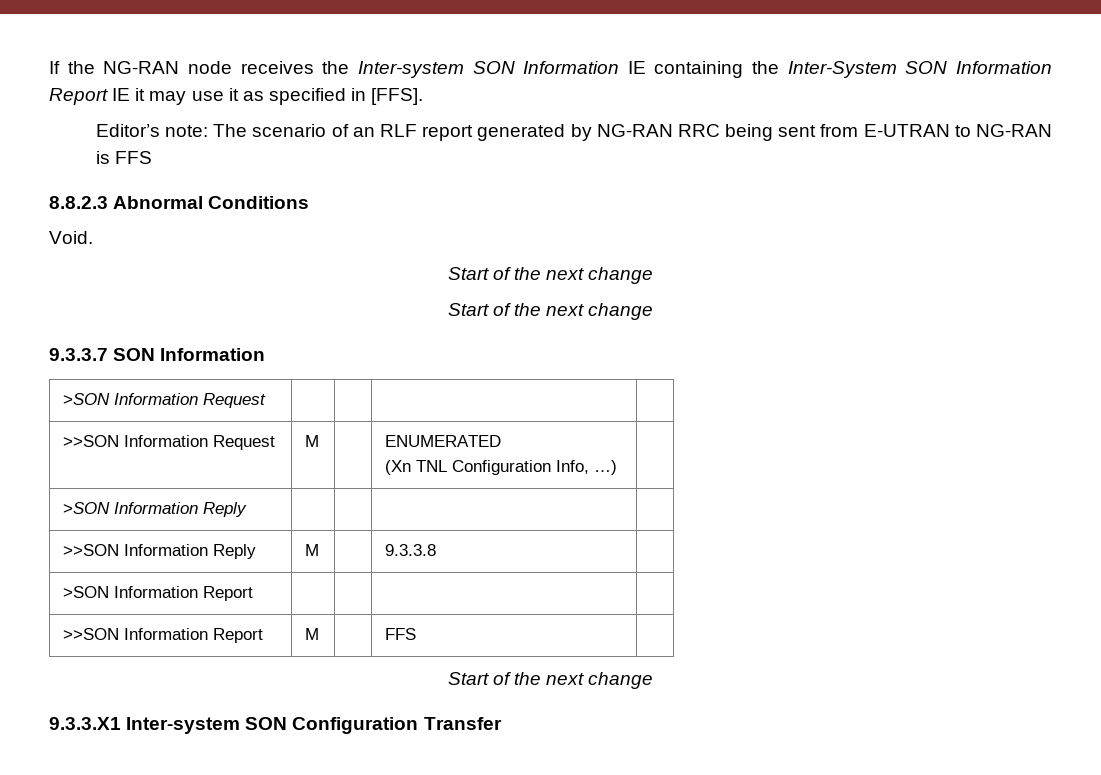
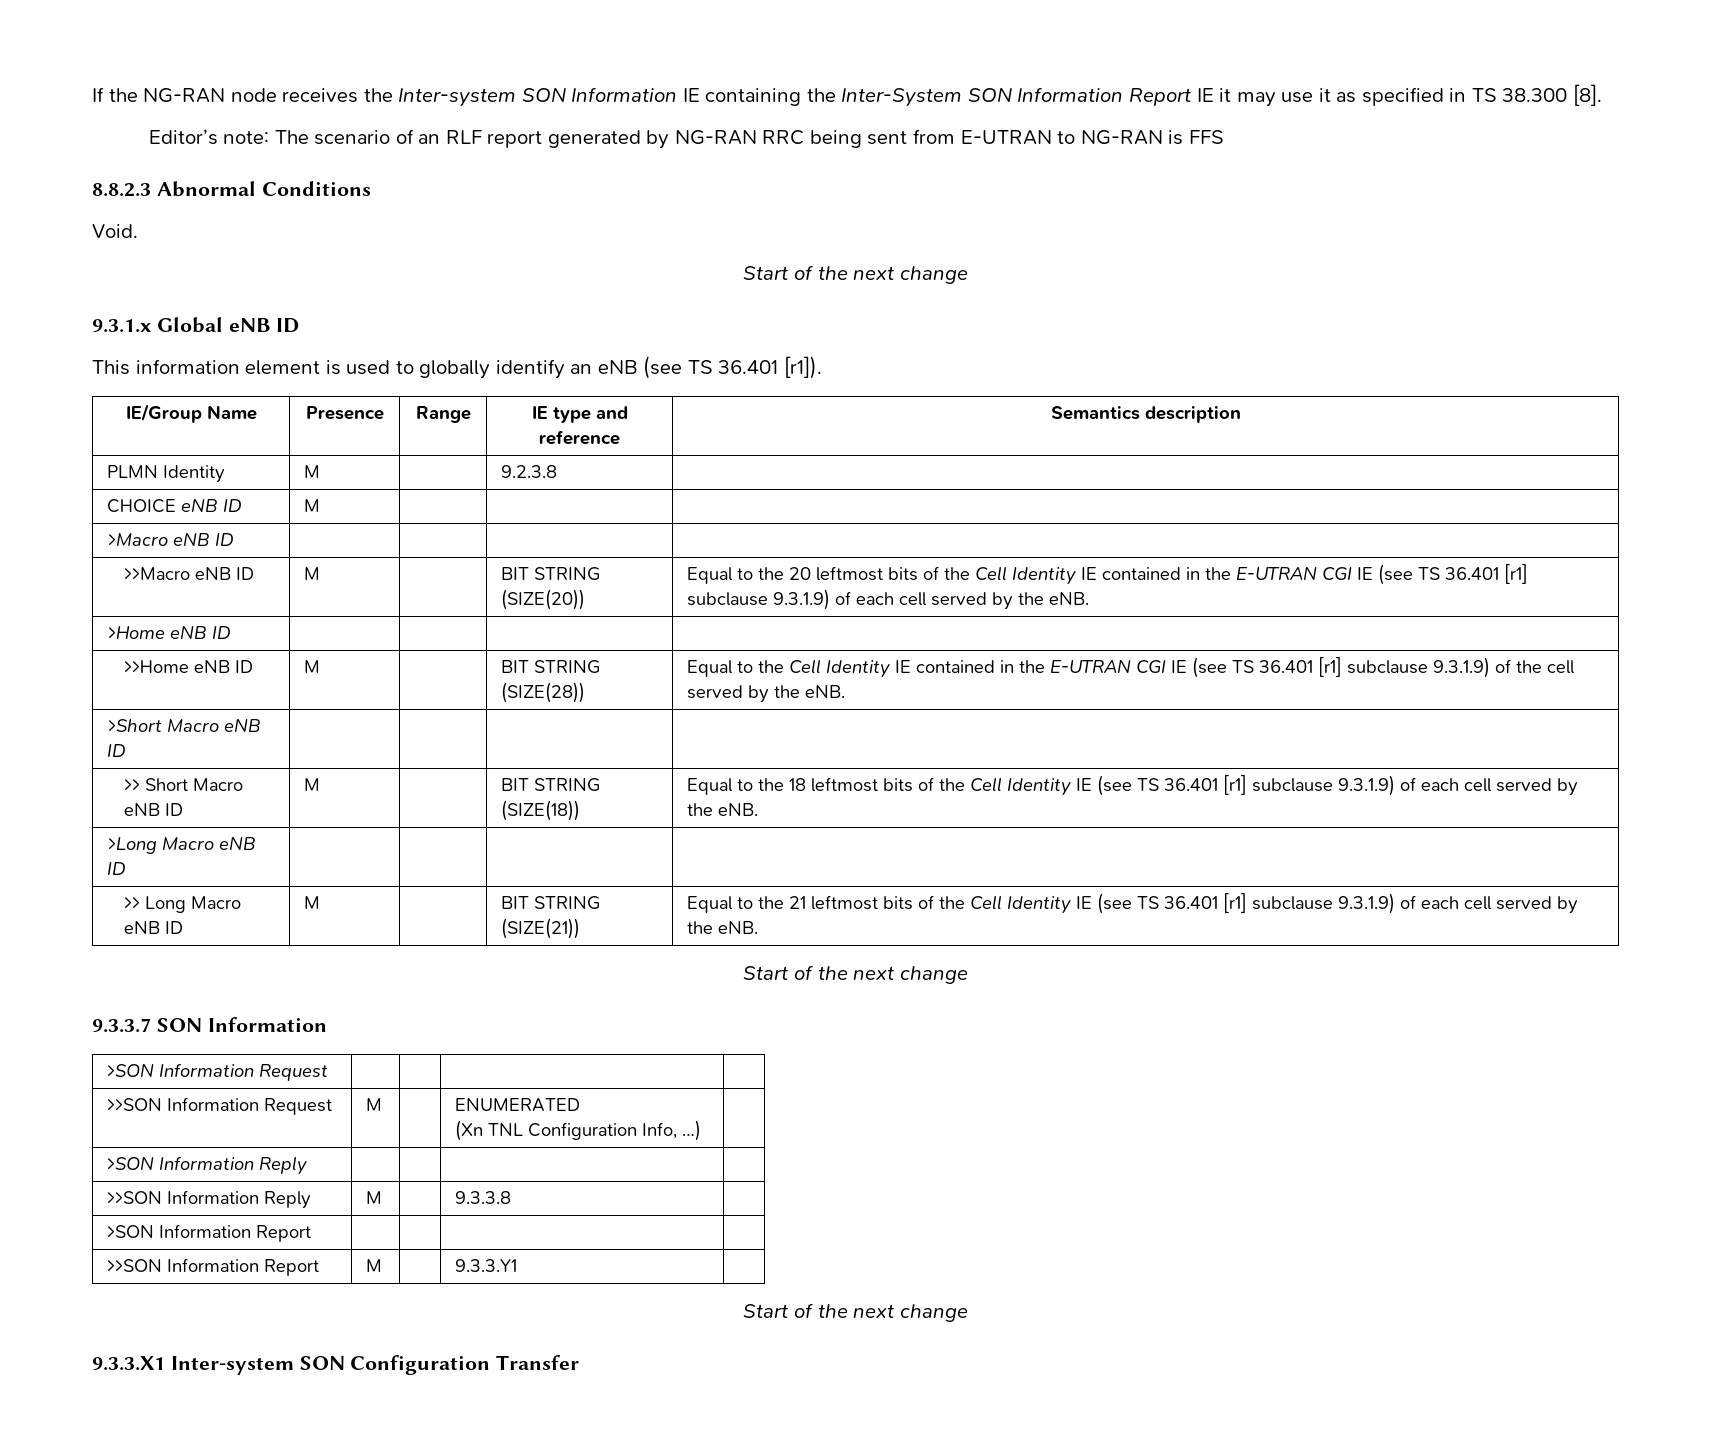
[371,88,424,105] [FFS]. -> [1471,84,1602,106] TS 38.300 [8].
(654, 275) none -> [92,317,300,333] [92,356,822,379] [125,404,257,423] [305,406,384,420] [415,406,471,423] [531,406,628,423] [539,430,620,445] [1050,406,1241,423] [107,465,226,483] [304,465,321,478] [501,465,558,478] [107,498,243,513] [304,499,321,512] [107,532,235,547] [124,567,255,580] [304,567,321,580] [501,567,601,581] [501,589,586,610] [687,564,1529,585] [687,589,1090,610] [107,625,232,640] [124,660,254,673] [304,660,321,673] [501,660,601,674] [501,682,586,703] [687,657,1575,678] [687,685,846,703] [107,718,262,733] [107,744,127,757] [124,778,244,791] [124,803,184,816] [304,778,321,791] [501,778,601,792] [501,800,581,821] [687,775,1579,796] [687,803,759,816] [107,836,257,854] [107,862,127,875] [124,896,242,913] [124,921,184,934] [304,896,321,909] [501,896,601,910] [501,918,581,939] [687,893,1579,914] [687,921,759,934] // 9.3.1.x Global eNB ID // This information element is used to globally identify an eNB (see TS 36.401 [r1]). // IE/Group Name | Presence | Range | IE type and reference | Semantics description // PLMN Identity | M | | 9.2.3.8 | // CHOICE eNB ID | M | | | // >Macro eNB ID | | | | // >>Macro eNB ID | M | | BIT STRING (SIZE(20)) | Equal to the 20 leftmost bits of the Cell Identity IE contained in the E-UTRAN CGI IE (see TS 36.401 [r1] subclause 9.3.1.9) of each cell served by the eNB. // >Home eNB ID | | | | // >>Home eNB ID | M | | BIT STRING (SIZE(28)) | Equal to the Cell Identity IE contained in the E-UTRAN CGI IE (see TS 36.401 [r1] subclause 9.3.1.9) of the cell served by the eNB. // >Short Macro eNB ID | | | | // >> Short Macro eNB ID | M | | BIT STRING (SIZE(18)) | Equal to the 18 leftmost bits of the Cell Identity IE (see TS 36.401 [r1] subclause 9.3.1.9) of each cell served by the eNB. // >Long Macro eNB ID | | | | // >> Long Macro eNB ID | M | | BIT STRING (SIZE(21)) | Equal to the 21 leftmost bits of the Cell Identity IE (see TS 36.401 [r1] subclause 9.3.1.9) of each cell served by the eNB.
[384,628,416,640] FFS -> [455,1259,518,1272] 9.3.3.Y1

